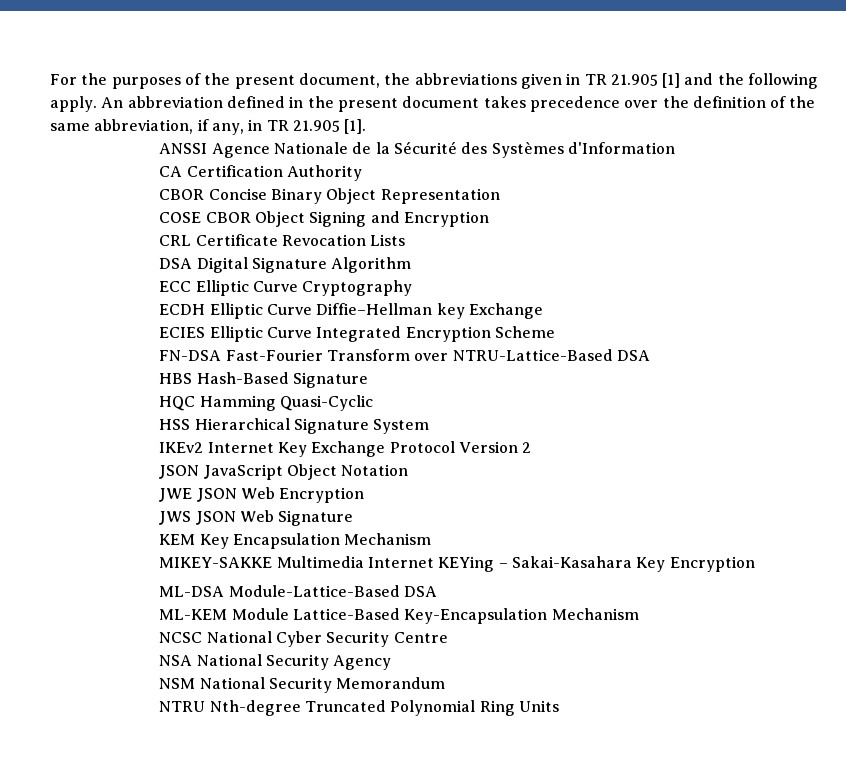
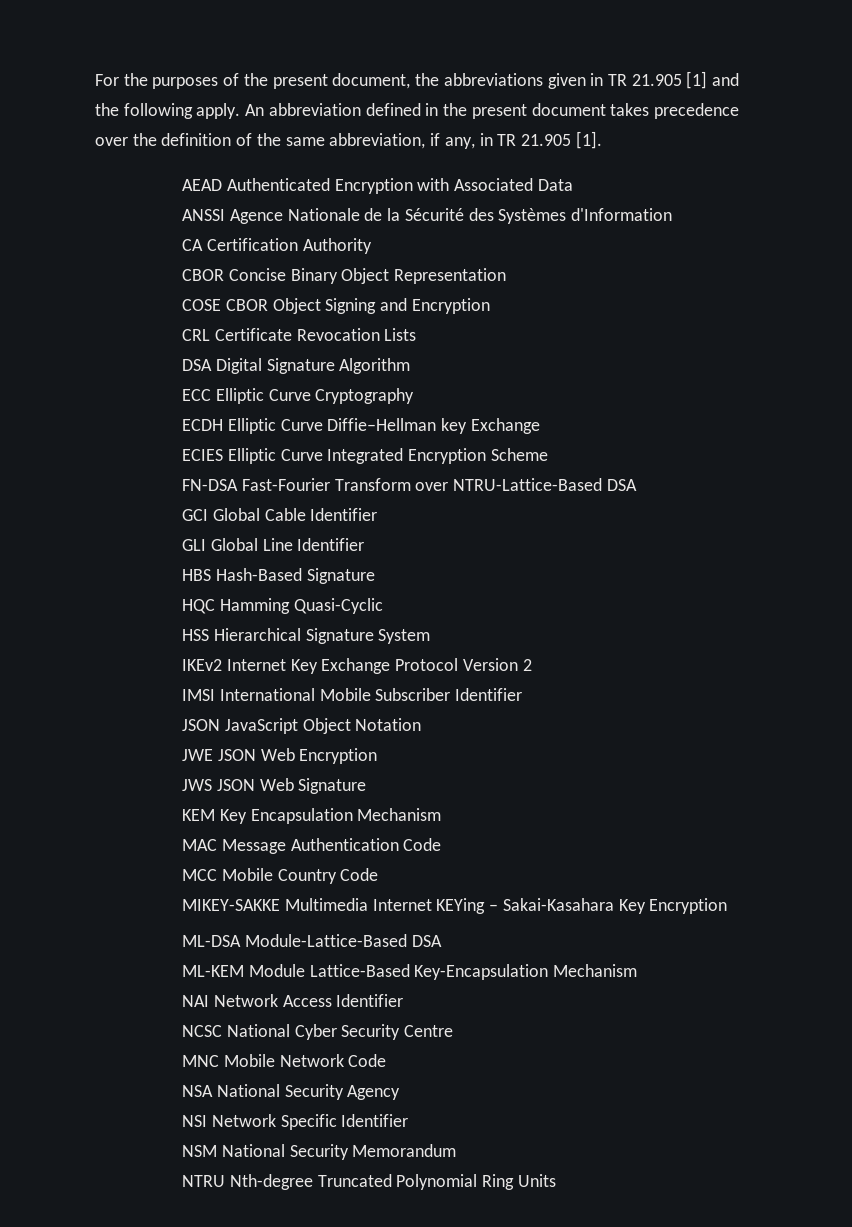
(367, 126) none -> [182,178,573,194] // AEAD Authenticated Encryption with Associated Data
(650, 355) none -> [182,508,378,521] [182,538,365,551] // GCI Global Cable Identifier // GLI Global Line Identifier
(532, 447) none -> [182,688,523,701] // IMSI International Mobile Subscriber Identifier
(432, 539) none -> [182,838,442,854] [182,868,379,884] // MAC Message Authentication Code // MCC Mobile Country Code
(639, 614) none -> [182,994,404,1007] // NAI Network Access Identifier
(448, 637) none -> [182,1054,387,1067] // MNC Mobile Network Code
(392, 662) none -> [182,1114,409,1130] // NSI Network Specific Identifier

